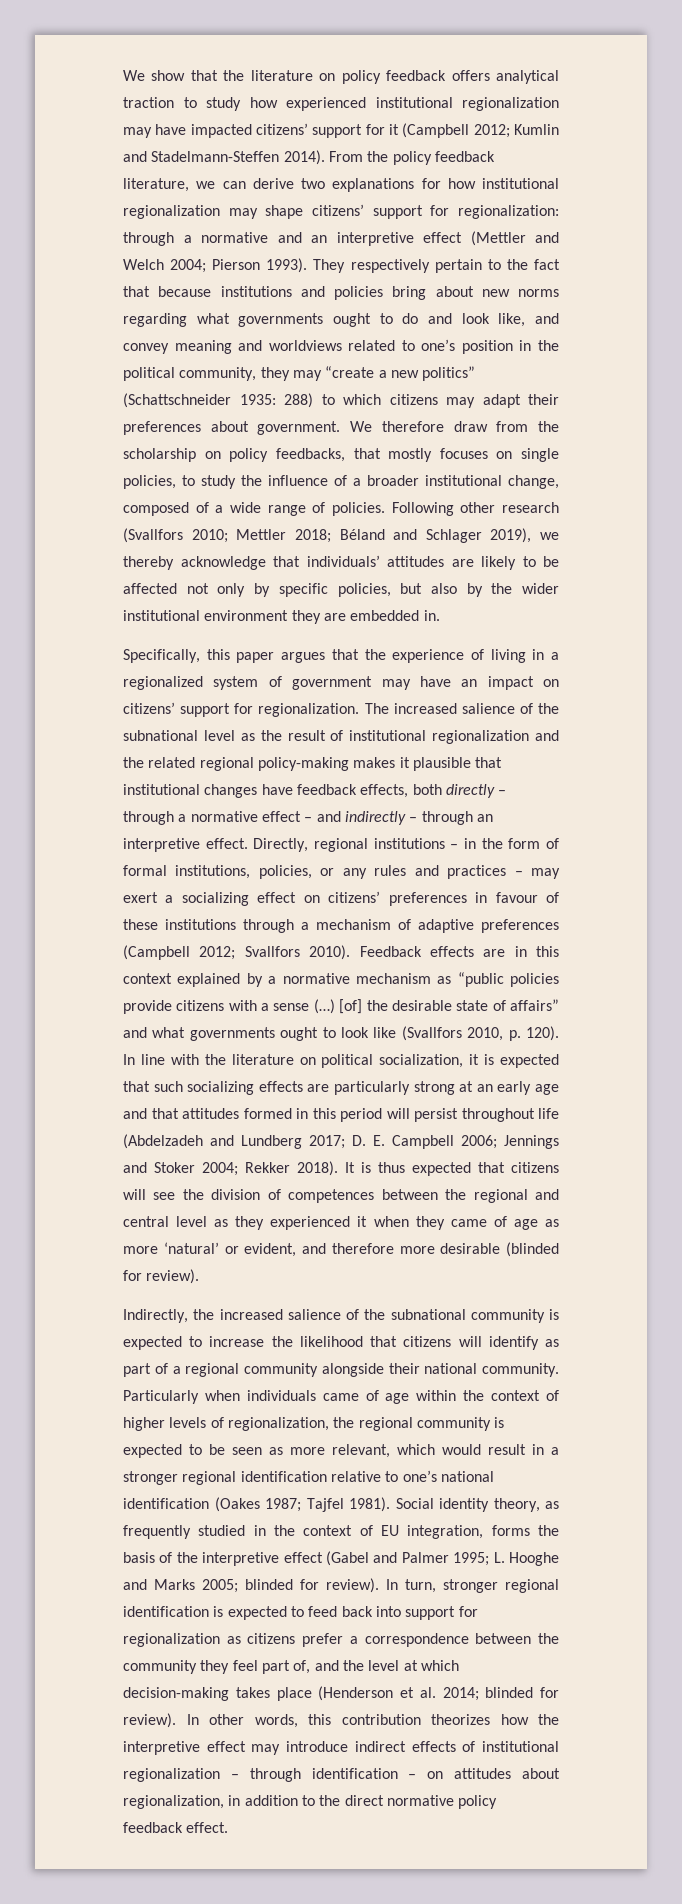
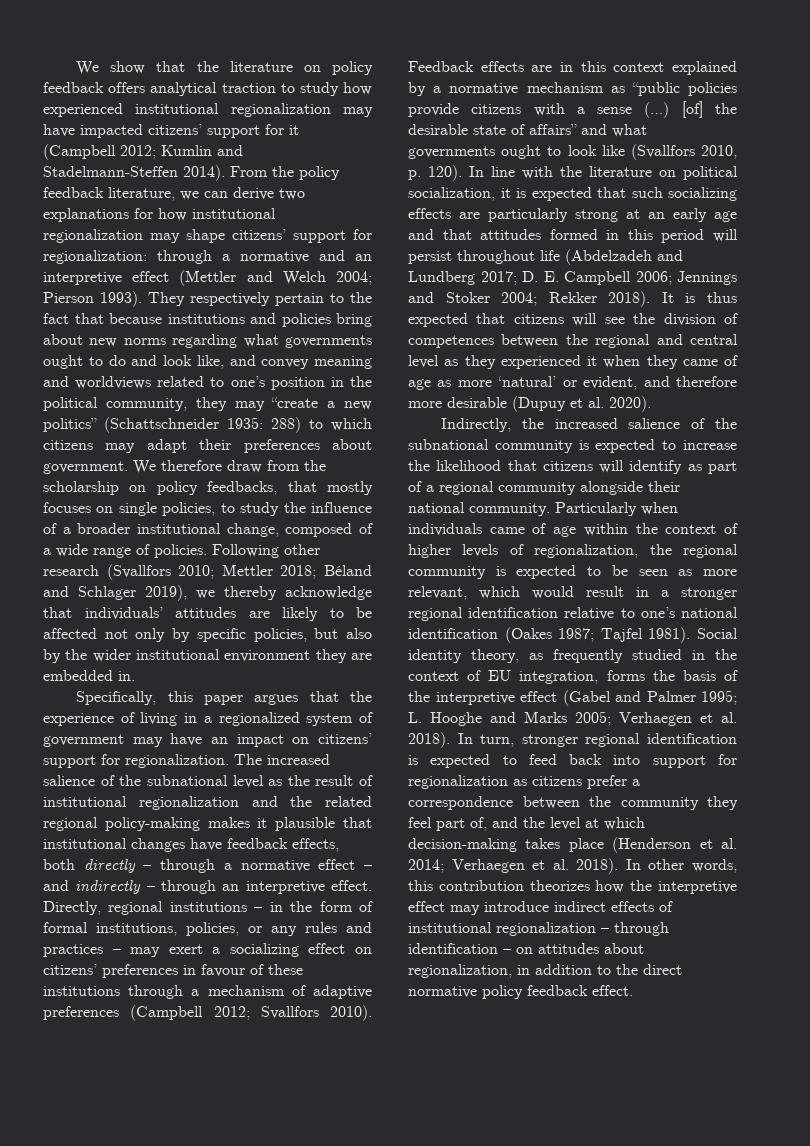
[506,1242,559,1257] [123,1269,200,1284] (blinded for review). -> [512,396,651,412] (Dupuy et al. 2020).
[245,1578,379,1593] blinded for review). -> [619,712,737,726] [408,732,450,748] Verhaegen et al. 2018).
[485,1687,559,1698] [123,1713,176,1728] blinded for review). -> [451,858,619,874] Verhaegen et al. 2018).

